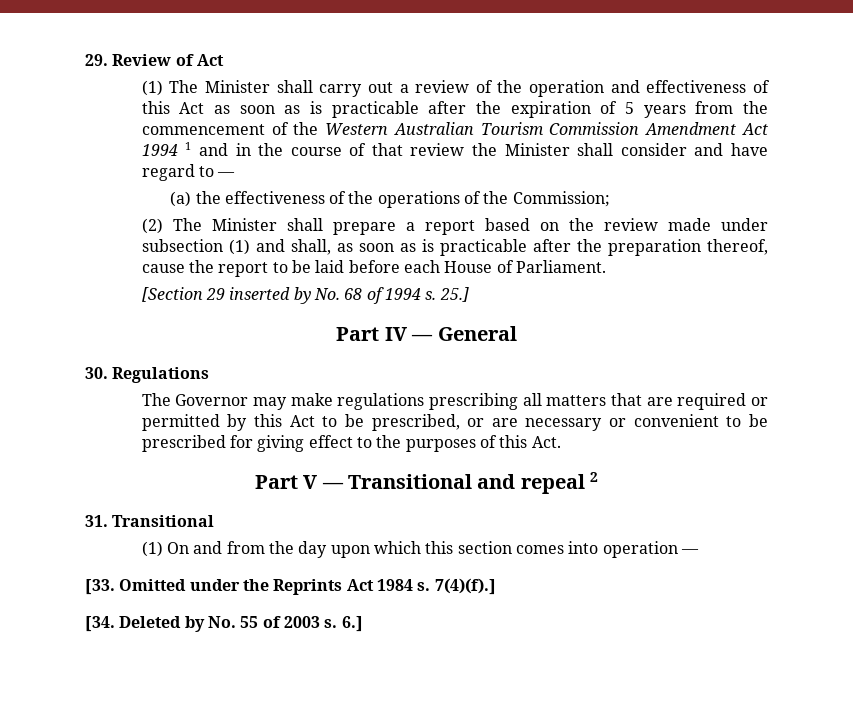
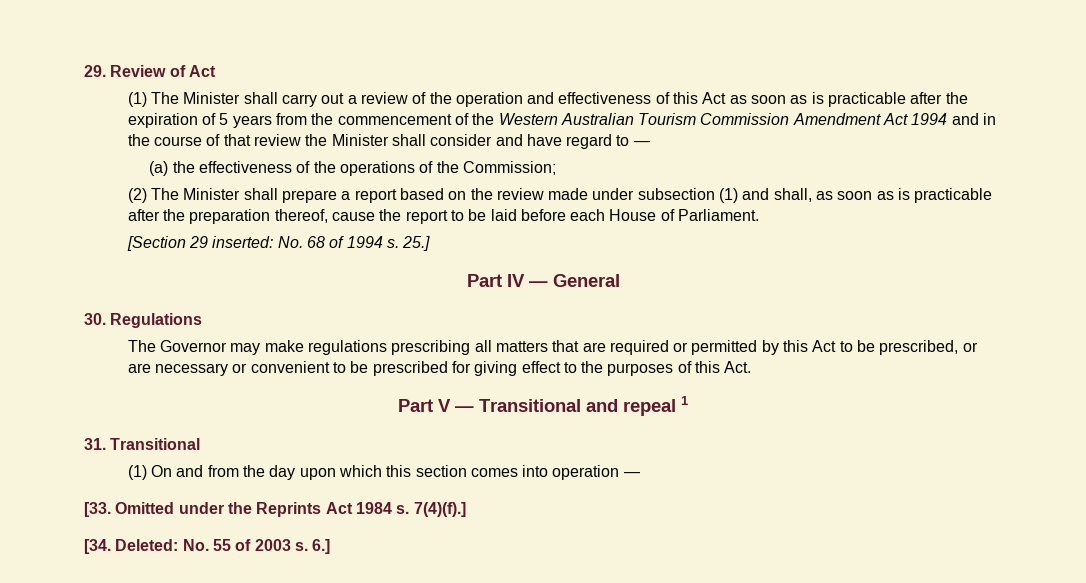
[185,142,192,150] 1 -> (948, 119) none
[229,287,311,304] inserted by -> [212,236,274,248] inserted:
[590,472,599,482] 2 -> [681,396,688,405] 1
[119,616,205,632] Deleted by -> [115,539,179,551] Deleted:

